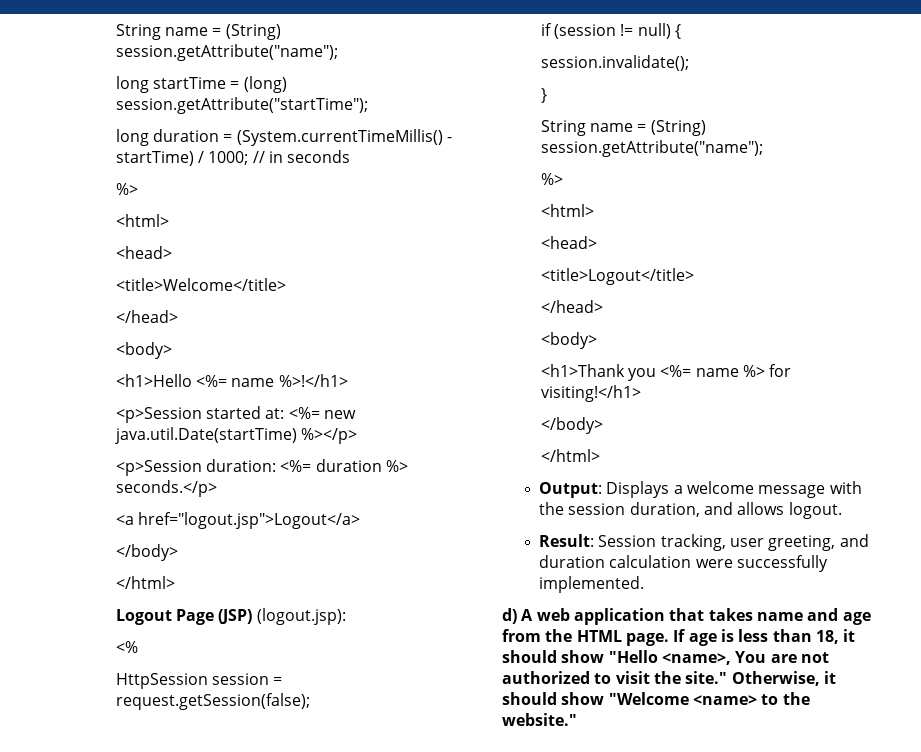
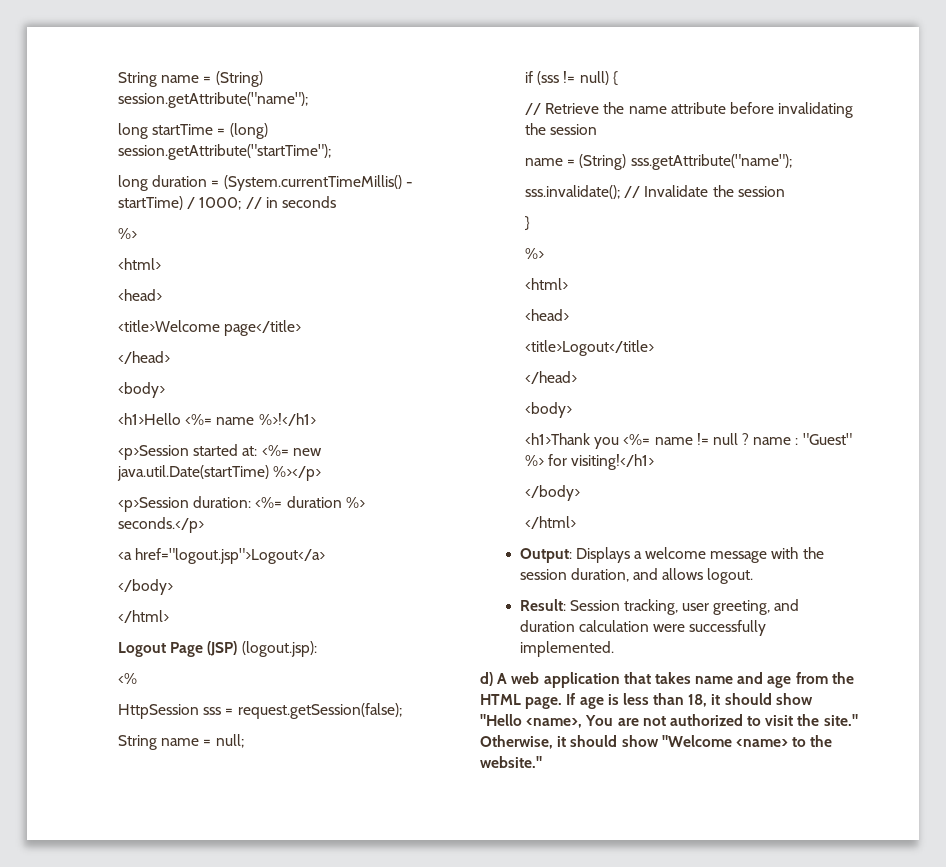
[115,278,286,291] <title>Welcome</title> -> [117,320,302,336] <title>Welcome page</title>
[211,673,269,685] session -> [203,707,222,715] sss
(310, 701) none -> [117,734,244,750] // String name = null;
[553,24,616,39] (session -> [537,71,560,85] (sss
[540,55,689,71] [540,88,547,103] [540,120,706,136] [540,140,763,157] session.invalidate(); // } // String name = (String) session.getAttribute("name"); -> [524,102,854,118] [524,123,598,135] [524,154,792,170] [524,185,785,199] [524,216,530,231] // Retrieve the name attribute before invalidating the session // name = (String) sss.getAttribute("name"); // sss.invalidate(); // Invalidate the session // }
(739, 372) none -> [696,433,852,445] != null ? name : "Guest"

